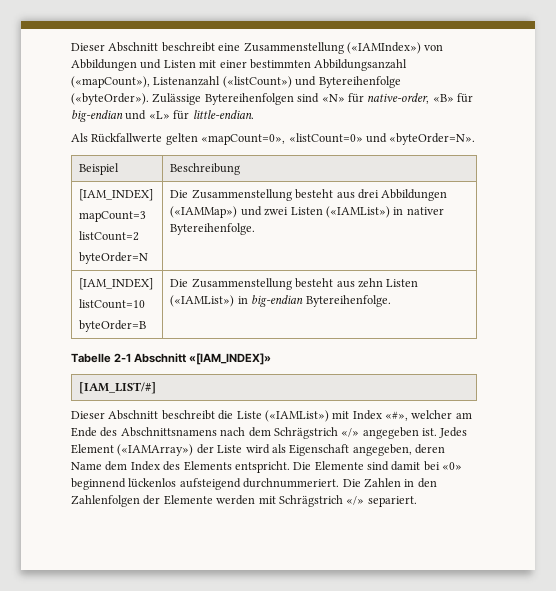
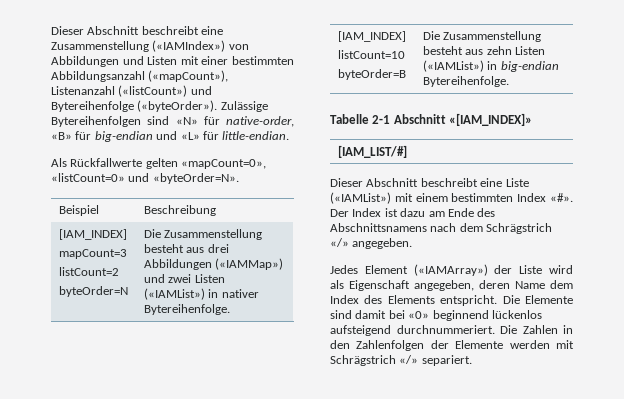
[218,410,234,420] die -> [480,178,503,187] eine
[352,410,453,421] Index «#», welcher -> [415,193,573,202] [330,208,426,217] einem bestimmten Index «#». Der Index ist dazu
[362,427,437,439] angegeben ist. -> [352,238,413,249] angegeben. //

